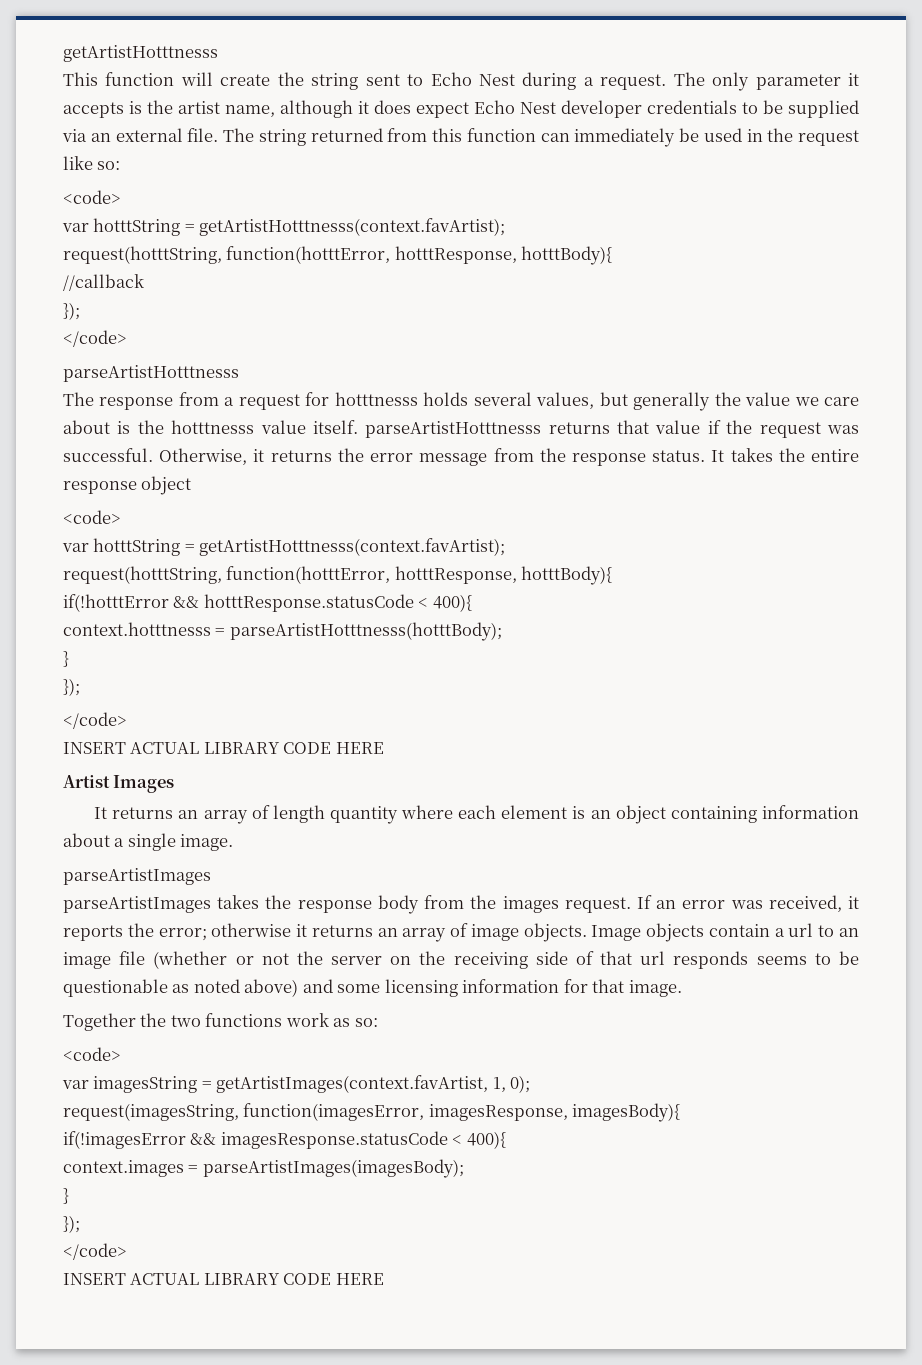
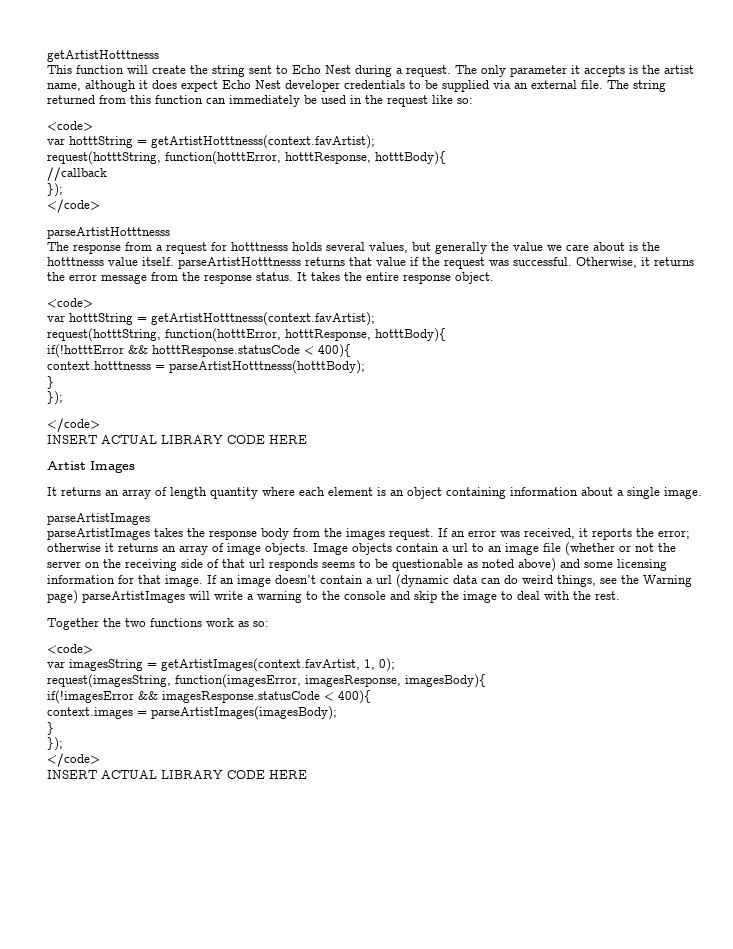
[141,476,192,495] object -> [455,272,494,284] object.
(682, 988) none -> [207,574,692,588] [47,590,620,604] If an image doesn’t contain a url (dynamic data can do weird things, see the Warning page) parseArtistImages will write a warning to the console and skip the image to deal with the rest.

